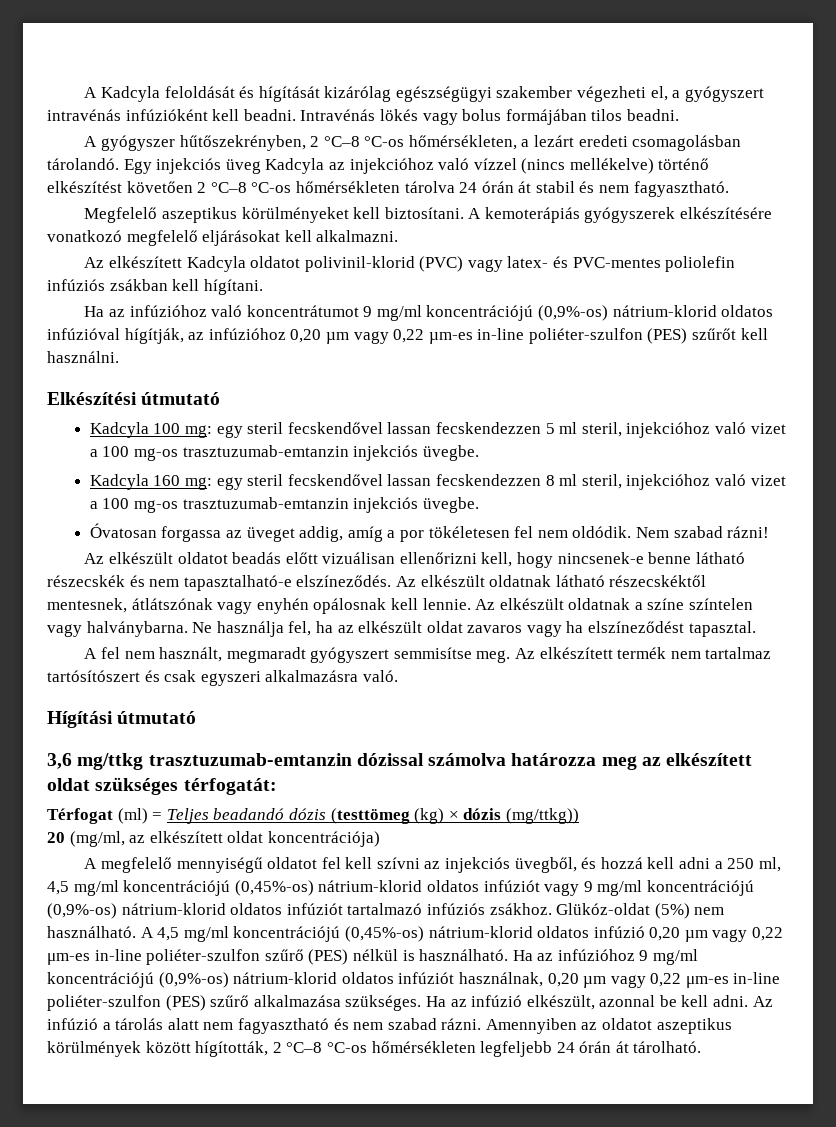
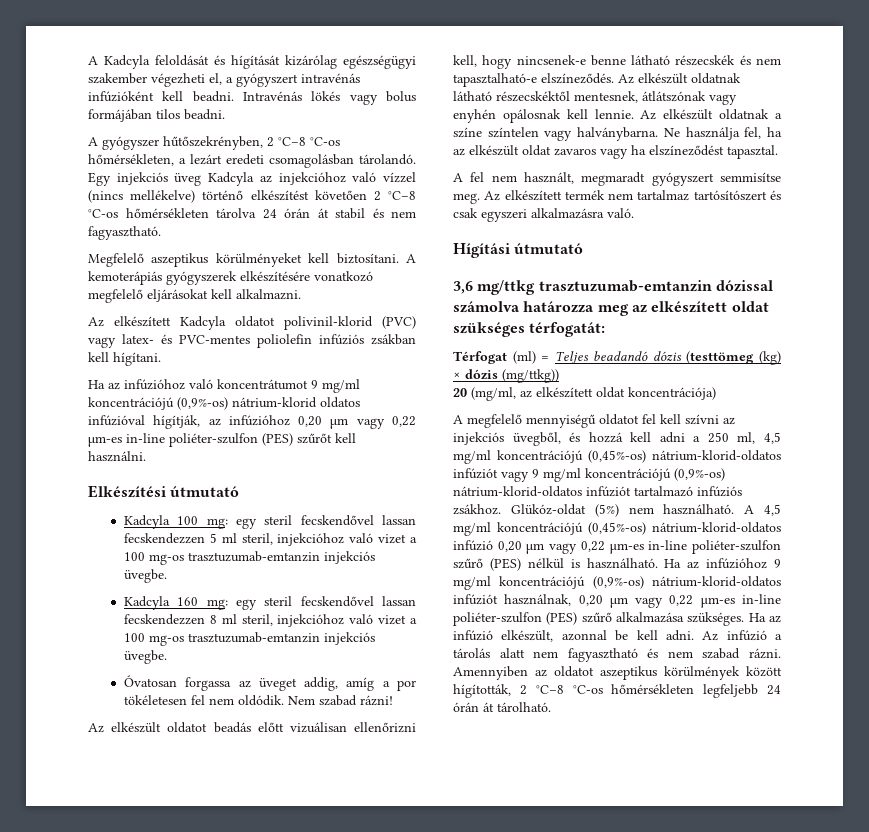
[318,880,479,892] nátrium-klorid oldatos -> [652,450,781,461] nátrium-klorid-oldatos
[121,903,283,915] nátrium-klorid oldatos -> [453,486,582,497] nátrium-klorid-oldatos
[428,926,590,938] nátrium-klorid oldatos -> [652,522,781,533] nátrium-klorid-oldatos
[233,972,394,984] nátrium-klorid oldatos -> [652,576,781,587] nátrium-klorid-oldatos

